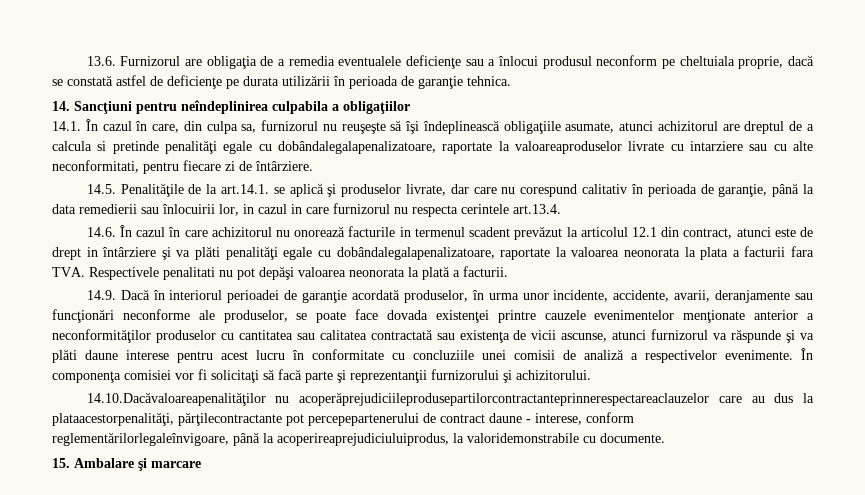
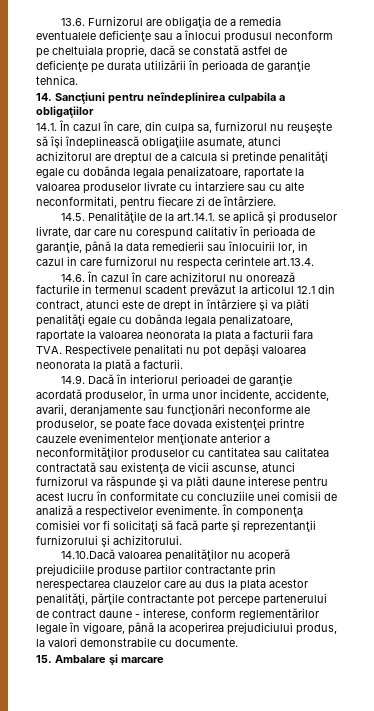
[278,141,622,154] dobândalegalapenalizatoare, raportate la valoareaproduselor -> [83,166,304,179] [36,183,141,194] dobânda legala penalizatoare, raportate la valoarea produselor
[336,247,495,260] dobândalegalapenalizatoare, -> [135,314,293,327] dobânda legala penalizatoare,
[86,392,814,406] [52,412,419,426] 14.10.Dacăvaloareapenalităţilor nu acoperăprejudiciileprodusepartilorcontractanteprinnerespectareaclauzelor care au dus la plataacestorpenalităţi, părţilecontractante pot percepepartenerului -> [61,549,291,562] [36,564,276,577] [36,579,308,591] [36,593,327,606] 14.10.Dacă valoarea penalităţilor nu acoperă prejudiciile produse partilor contractante prin nerespectarea clauzelor care au dus la plata acestor penalităţi, părţile contractante pot percepe partenerului
[52,432,579,446] reglementărilorlegaleînvigoare, până la acoperireaprejudiciuluiprodus, la valoridemonstrabile -> [239,608,319,620] [36,622,337,635] [36,637,156,647] reglementărilor legale în vigoare, până la acoperirea prejudiciului produs, la valori demonstrabile

